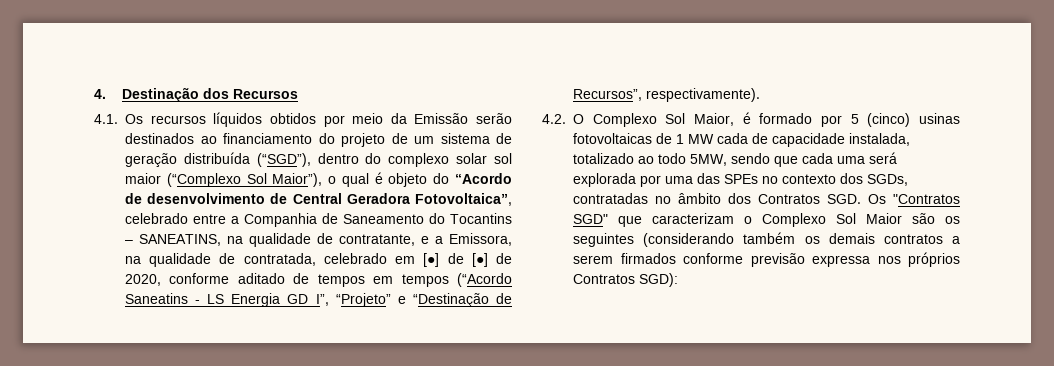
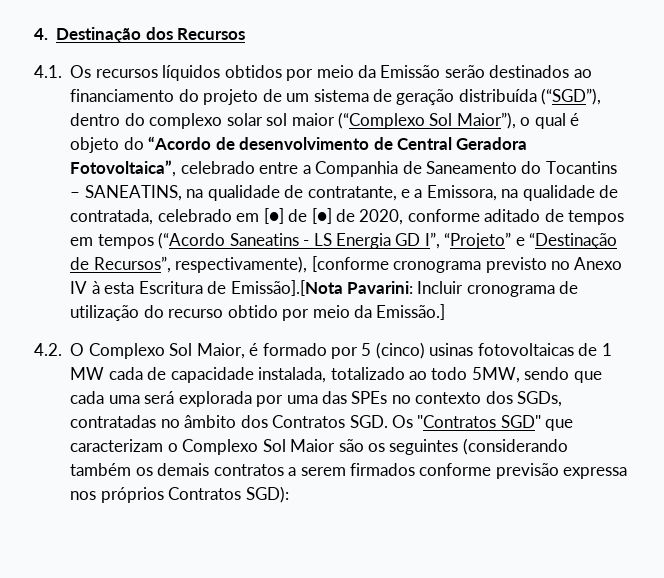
[646,88,760,102] respectivamente). -> [175,256,623,273] [70,280,579,297] [70,304,446,321] respectivamente), [conforme cronograma previsto no Anexo IV à esta Escritura de Emissão].[Nota Pavarini: Incluir cronograma de utilização do recurso obtido por meio da Emissão.]

